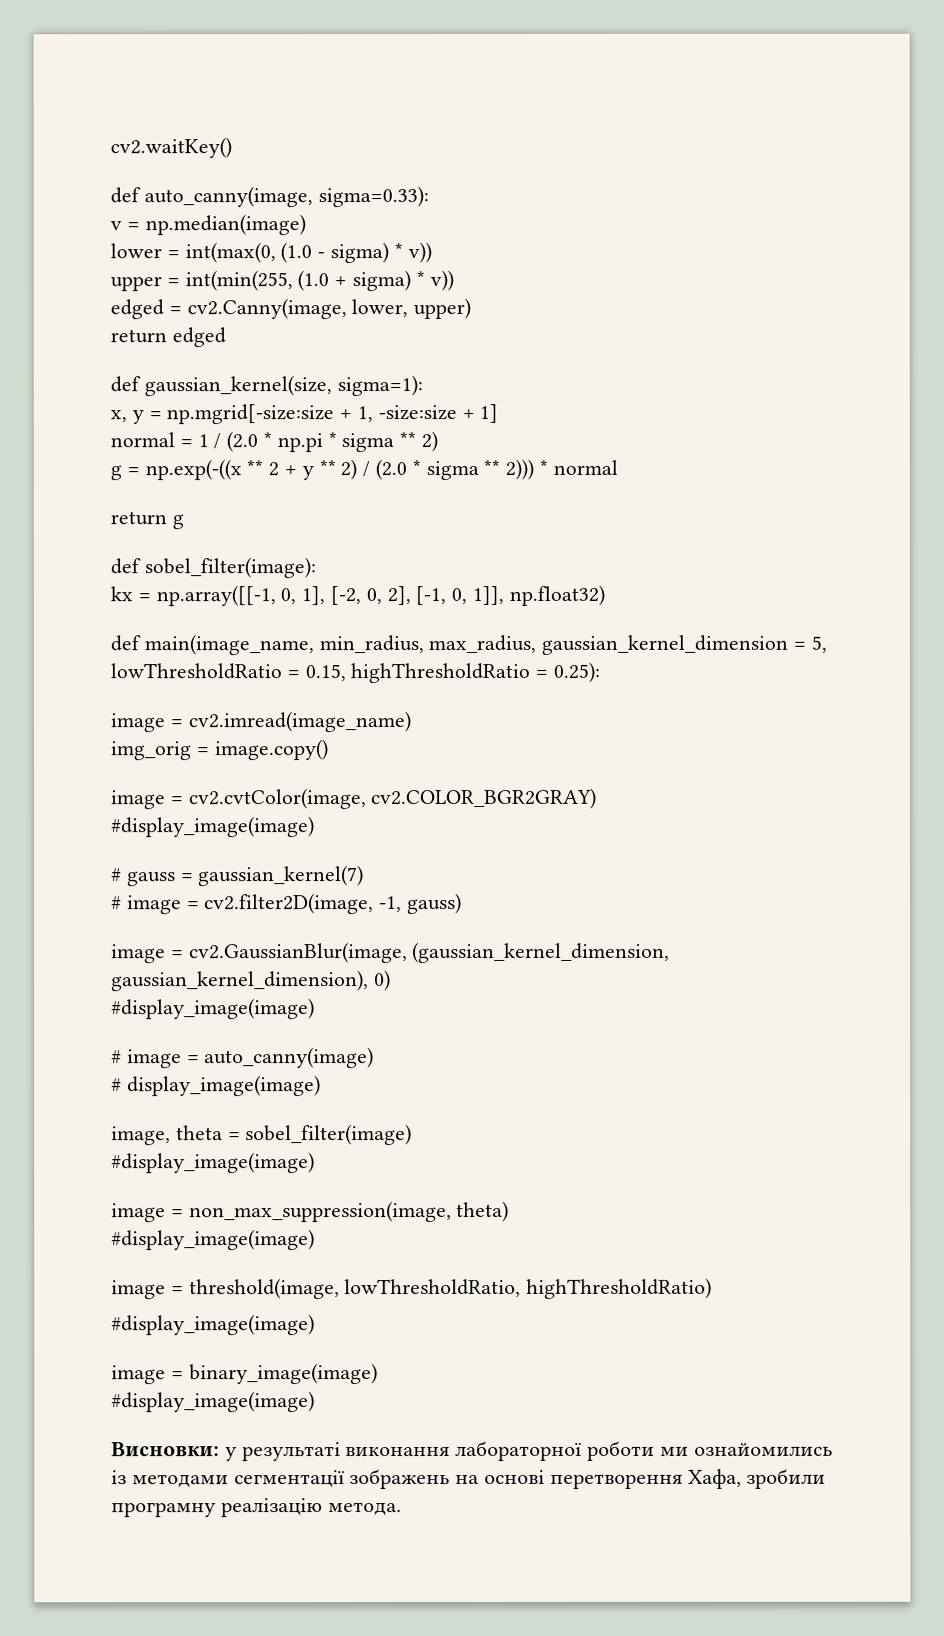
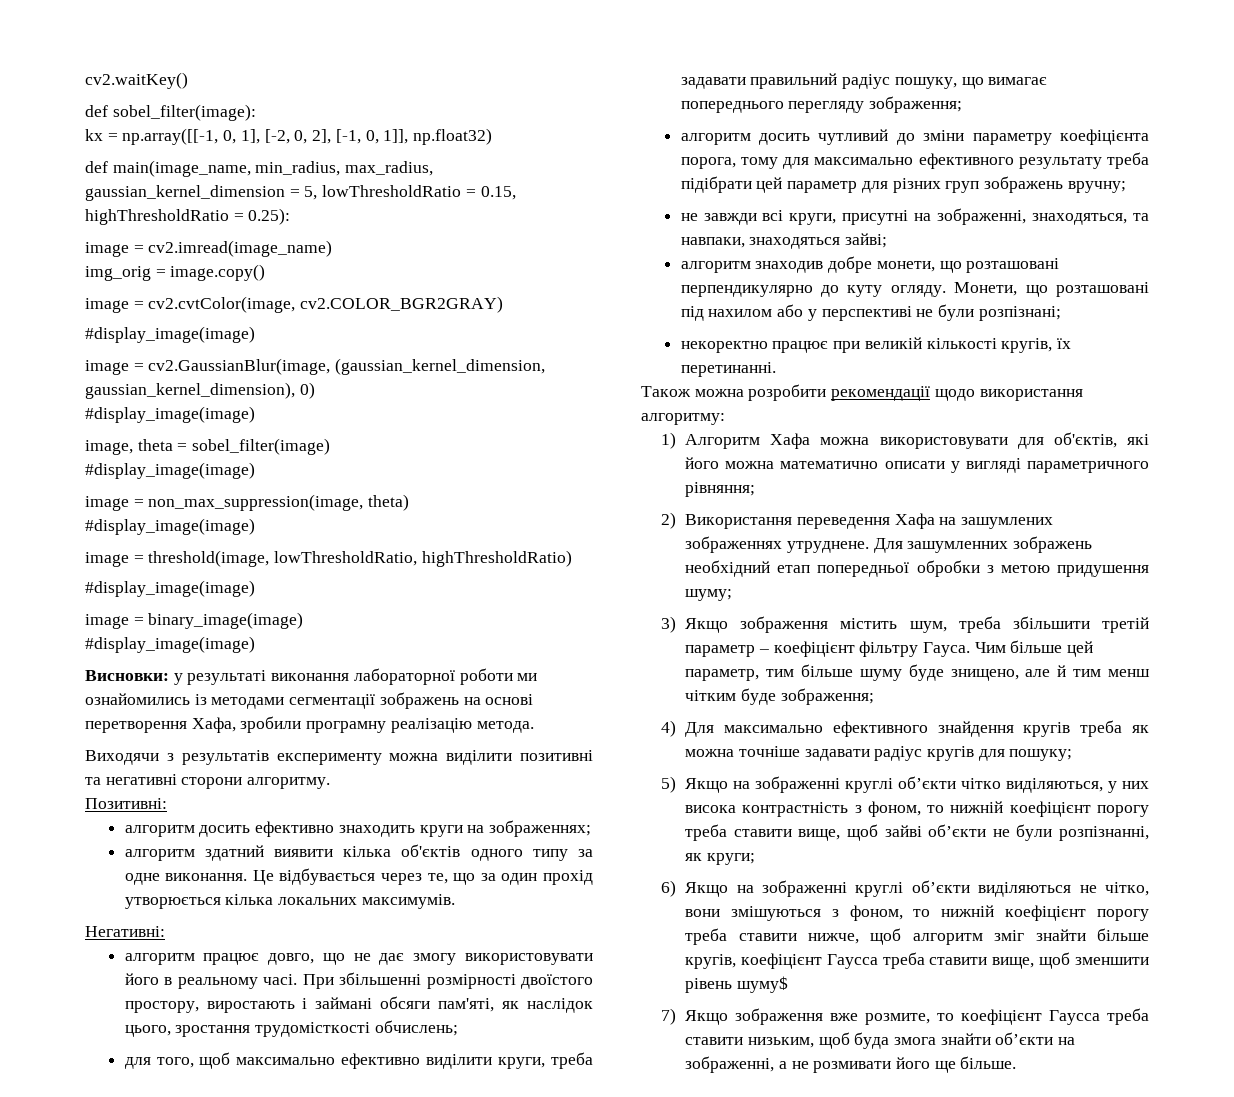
[110,186,429,208] [110,214,306,236] [110,242,432,264] [110,270,454,292] [110,298,472,320] [110,327,226,348] [110,375,423,397] [110,403,499,425] [110,431,439,453] [110,458,618,481] [110,511,184,530] // def auto_canny(image, sigma=0.33): // v = np.median(image) // lower = int(max(0, (1.0 - sigma) * v)) // upper = int(min(255, (1.0 + sigma) * v)) // edged = cv2.Canny(image, lower, upper) // return edged // def gaussian_kernel(size, sigma=1): // x, y = np.mgrid[-size:size + 1, -size:size + 1] // normal = 1 / (2.0 * np.pi * sigma ** 2) // g = np.exp(-((x ** 2 + y ** 2) / (2.0 * sigma ** 2))) * normal // return g -> (188, 80) none
[111,865,365,887] [111,893,463,915] // # gauss = gaussian_kernel(7) // # image = cv2.filter2D(image, -1, gauss) -> (255, 334) none
[111,1047,375,1069] [111,1075,321,1097] // # image = auto_canny(image) // # display_image(image) -> (255, 414) none
(402, 1509) none -> [85,750,593,765] [85,774,331,789] [85,798,167,809] [124,820,591,837] [124,844,594,861] [124,868,594,885] [124,894,455,909] [85,926,165,937] [124,953,594,965] [124,972,594,989] [124,996,593,1013] [124,1020,458,1037] [124,1052,593,1069] [680,73,1048,89] [680,96,963,113] [680,129,1149,145] [680,152,1149,169] [680,176,1126,193] [680,208,1149,225] [680,233,888,249] [680,256,1060,273] [680,282,1149,297] [680,304,1061,321] [680,337,1071,353] [680,362,776,377] [641,384,1083,401] [641,413,725,425] [661,432,1149,449] [685,457,1149,473] [685,482,756,497] [661,512,1054,529] [685,536,1093,553] [685,560,1149,577] [685,589,733,601] [661,616,1149,633] [685,640,1094,657] [685,664,1151,681] [685,688,874,705] [661,720,1149,737] [685,746,1073,761] [661,776,1149,793] [685,801,1149,817] [685,824,1149,841] [685,853,755,865] [661,880,1149,897] [685,905,1149,921] [685,928,1149,945] [685,952,1149,969] [685,976,788,993] [661,1008,1149,1025] [685,1032,1076,1049] [685,1056,1017,1073] // Виходячи з результатів експерименту можна виділити позитивні та негативні сторони алгоритму. // Позитивні: // алгоритм досить ефективно знаходить круги на зображеннях; // алгоритм здатний виявити кілька об'єктів одного типу за одне виконання. Це відбувається через те, що за один прохід утворюється кілька локальних максимумів. // Негативні: // алгоритм працює довго, що не дає змогу використовувати його в реальному часі. При збільшенні розмірності двоїстого простору, виростають і займані обсяги пам'яті, як наслідок цього, зростання трудомісткості обчислень; // для того, щоб максимально ефективно виділити круги, треба задавати правильний радіус пошуку, що вимагає попереднього перегляду зображення; // алгоритм досить чутливий до зміни параметру коефіцієнта порога, тому для максимально ефективного результату треба підібрати цей параметр для різних груп зображень вручну; // не завжди всі круги, присутні на зображенні, знаходяться, та навпаки, знаходяться зайві; // алгоритм знаходив добре монети, що розташовані перпендикулярно до куту огляду. Монети, що розташовані під нахилом або у перспективі не були розпізнані; // некоректно працює при великій кількості кругів, їх перетинанні. // Також можна розробити рекомендації щодо використання алгоритму: // 1) Алгоритм Хафа можна використовувати для об'єктів, які його можна математично описати у вигляді параметричного рівняння; // 2) Використання переведення Хафа на зашумлених зображеннях утруднене. Для зашумленних зображень необхідний етап попередньої обробки з метою придушення шуму; // 3) Якщо зображення містить шум, треба збільшити третій параметр – коефіцієнт фільтру Гауса. Чим більше цей параметр, тим більше шуму буде знищено, але й тим менш чітким буде зображення; // 4) Для максимально ефективного знайдення кругів треба як можна точніше задавати радіус кругів для пошуку; // 5) Якщо на зображенні круглі об’єкти чітко виділяються, у них висока контрастність з фоном, то нижній коефіцієнт порогу треба ставити вище, щоб зайві об’єкти не були розпізнанні, як круги; // 6) Якщо на зображенні круглі об’єкти виділяються не чітко, вони змішуються з фоном, то нижній коефіцієнт порогу треба ставити нижче, щоб алгоритм зміг знайти більше кругів, коефіцієнт Гаусса треба ставити вище, щоб зменшити рівень шуму$ // 7) Якщо зображення вже розмите, то коефіцієнт Гаусса треба ставити низьким, щоб буда змога знайти об’єкти на зображенні, а не розмивати його ще більше.

